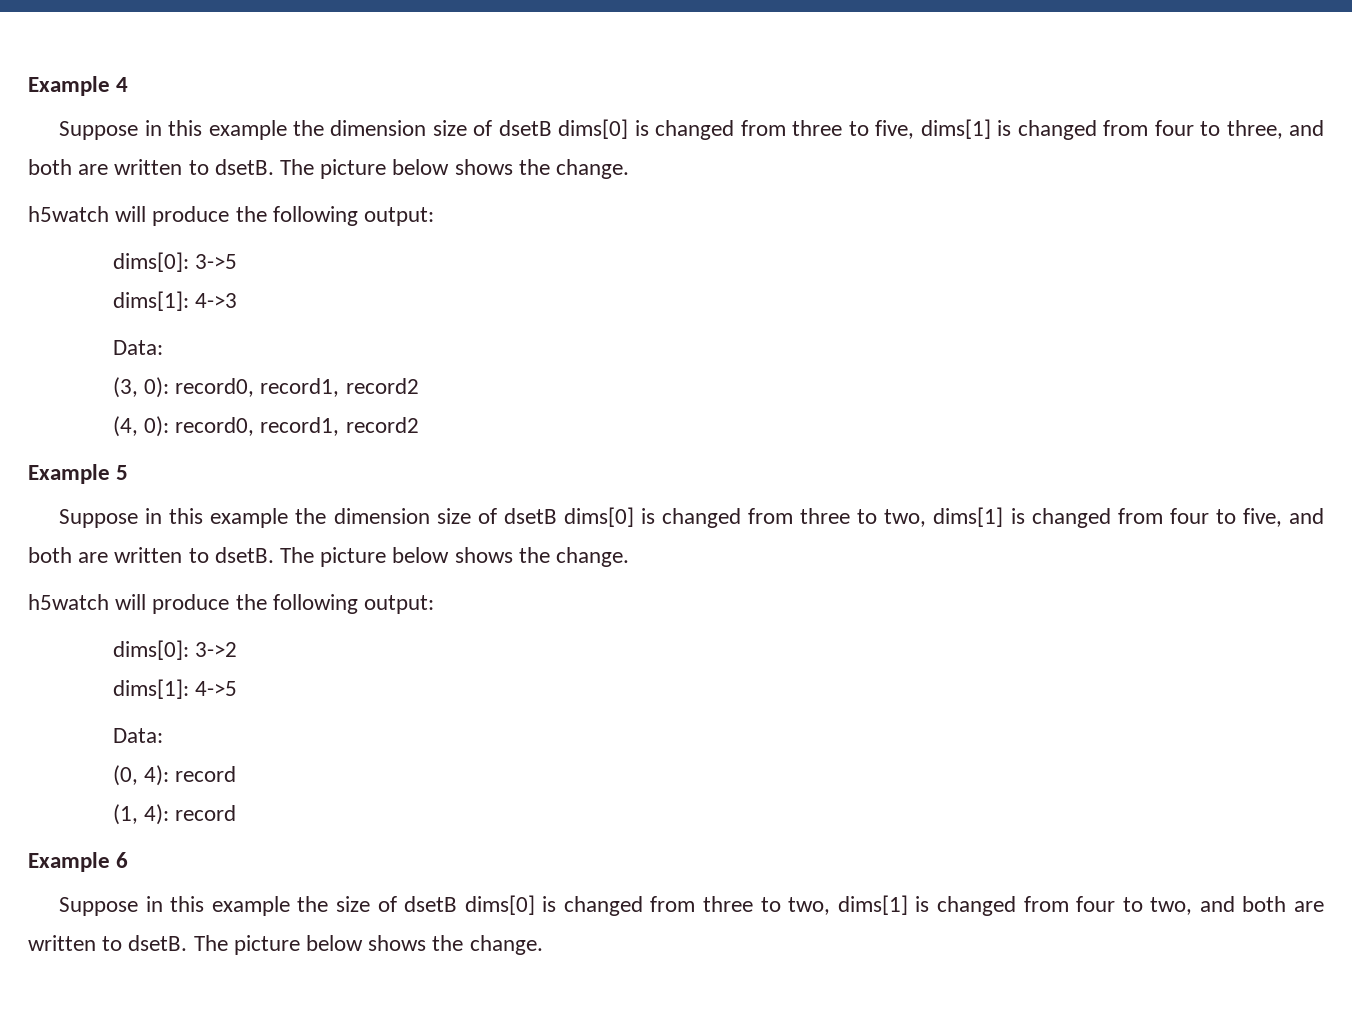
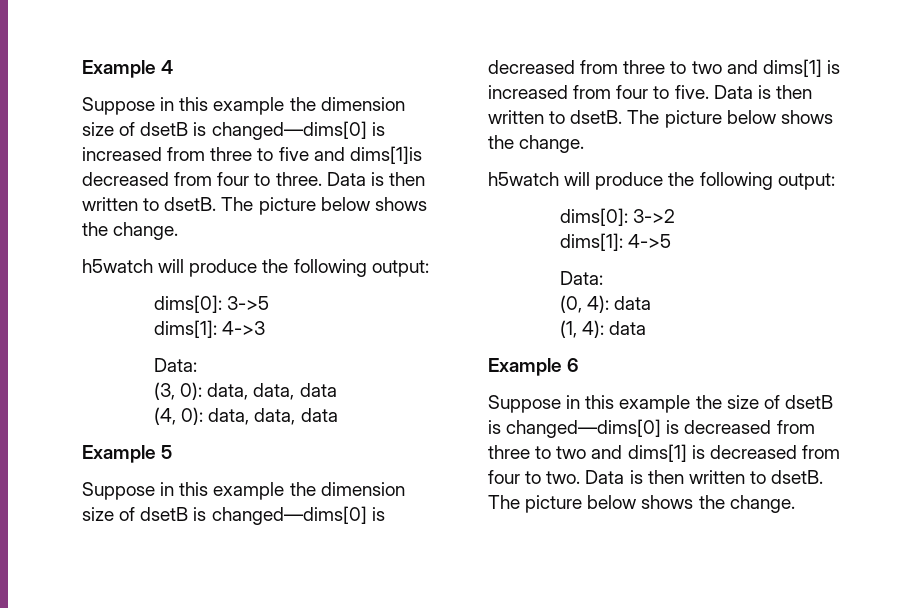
[558,119,1324,140] [28,159,109,175] dims[0] is changed from three to five, dims[1] is changed from four to three, and both are -> [193,121,385,140] [82,146,422,164] [82,172,425,186] is changed—dims[0] is increased from three to five and dims[1]is decreased from four to three. Data is then
[175,378,419,397] record0, record1, record2 -> [207,383,337,400] data, data, data
[175,417,419,436] record0, record1, record2 -> [208,408,338,425] data, data, data
[563,507,1324,528] [28,547,109,563] dims[0] is changed from three to two, dims[1] is changed from four to five, and both are -> [193,506,385,525] [488,59,840,77] [488,85,812,99] is changed—dims[0] is decreased from three to two and dims[1] is increased from four to five. Data is then
[175,766,237,782] record -> [614,296,652,310] data
[175,805,237,821] record -> [609,321,647,335] data
[464,895,1324,916] dims[0] is changed from three to two, dims[1] is changed from four to two, and both are -> [488,419,815,438] [488,444,840,462] [488,470,684,484] is changed—dims[0] is decreased from three to two and dims[1] is decreased from four to two. Data is then

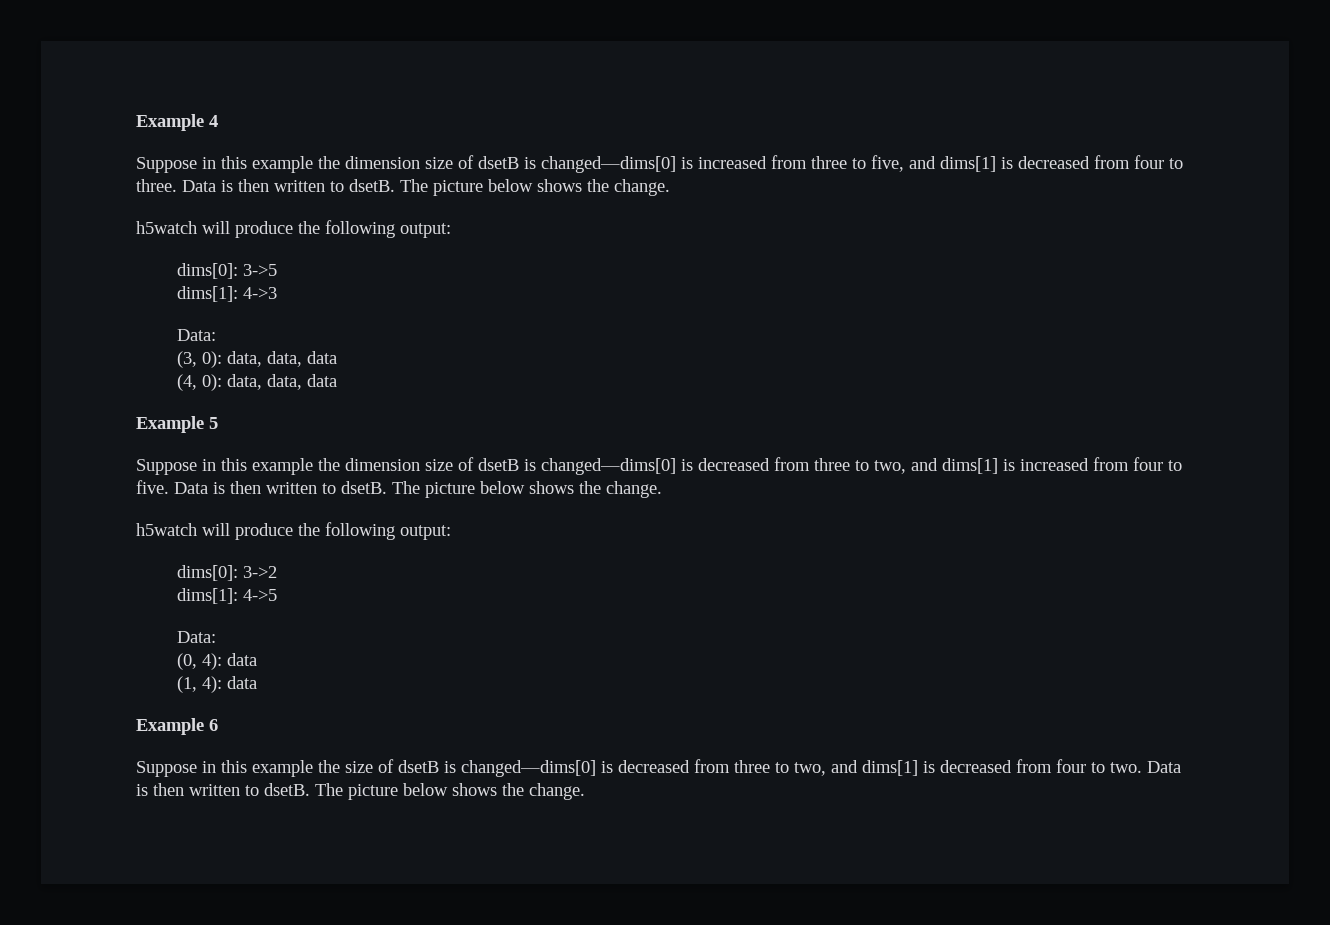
[278,146,422,164] five and dims[1]is -> [871,155,1013,172] five, and dims[1] is
[691,61,722,74] two -> [874,460,906,474] two,
[556,446,587,459] two -> [794,762,826,776] two,

